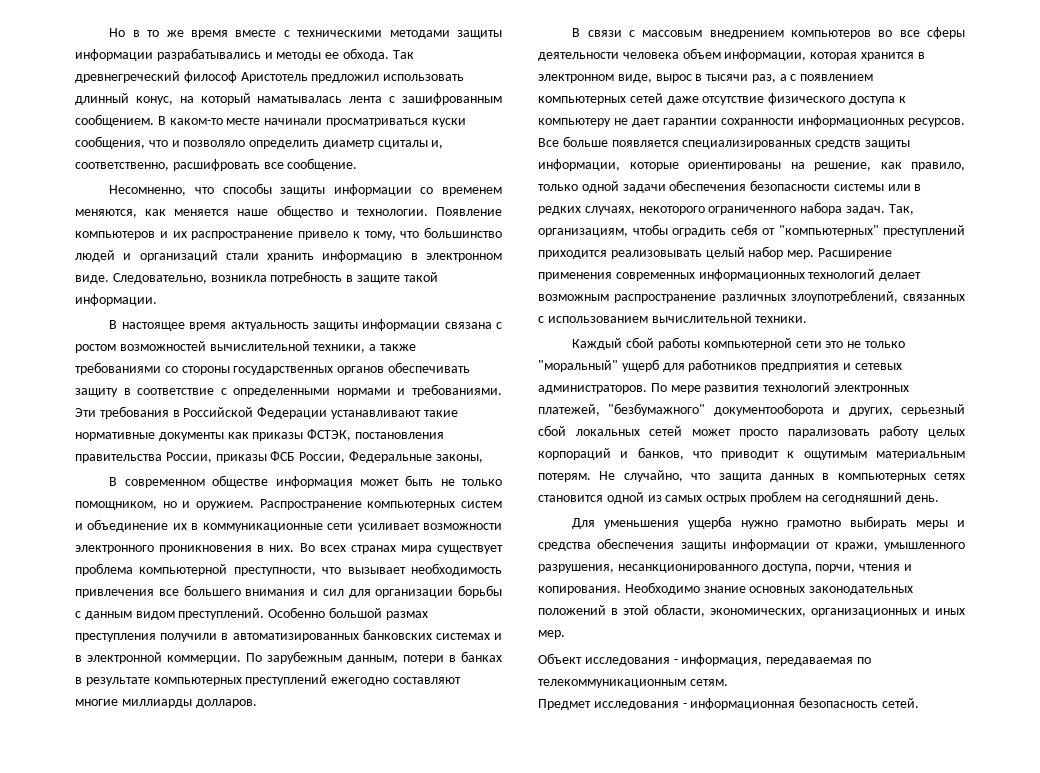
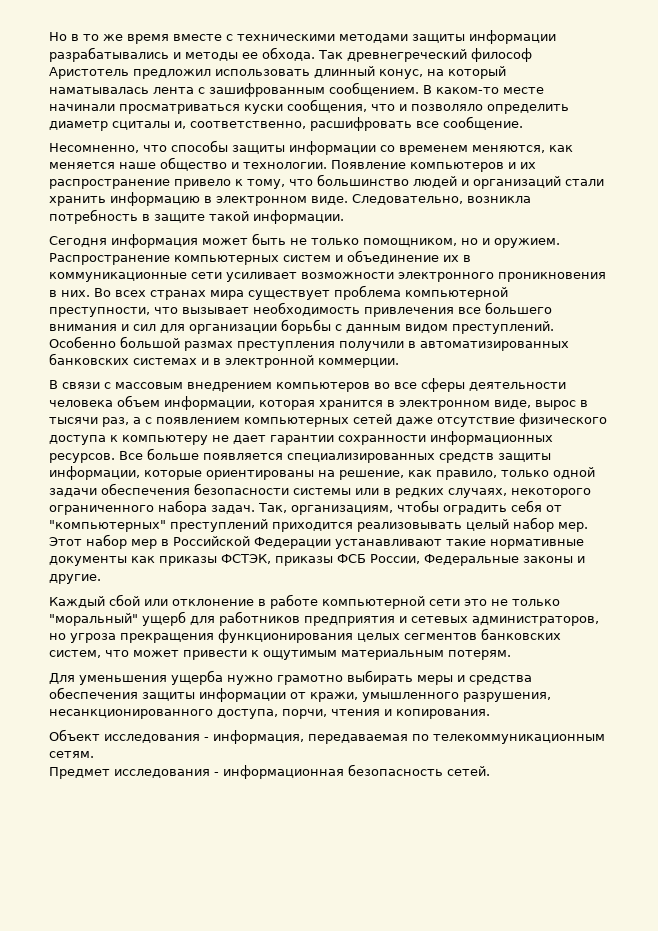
[109,319,502,331] [75,341,416,353] [75,362,470,375] [75,384,502,397] [75,406,458,419] [75,429,444,441] [75,451,483,463] [109,475,269,488] В настоящее время актуальность защиты информации связана с ростом возможностей вычислительной техники, а также требованиями со стороны государственных органов обеспечивать защиту в соответствие с определенными нормами и требованиями. Эти требования в Российской Федерации устанавливают такие нормативные документы как приказы ФСТЭК, постановления правительства России, приказы ФСБ России, Федеральные законы, // В современном обществе -> [49,236,107,247] Сегодня
[246,651,502,664] [75,674,461,686] [75,699,257,708] По зарубежным данным, потери в банках в результате компьютерных преступлений ежегодно составляют многие миллиарды долларов. -> (399, 363) none
[817,248,892,259] [538,269,922,281] [538,290,965,303] [538,313,808,323] [572,337,700,350] Расширение применения современных информационных технологий делает возможным распространение различных злоупотреблений, связанных с использованием вычислительной техники. // Каждый сбой работы -> [49,534,584,549] [49,554,585,566] [49,574,101,584] [49,594,318,609] Этот набор мер в Российской Федерации устанавливают такие нормативные документы как приказы ФСТЭК, приказы ФСБ России, Федеральные законы и другие. // Каждый сбой или отклонение в работе
[538,382,909,394] [538,403,965,416] [538,425,965,438] [538,447,965,460] [538,470,965,482] [538,491,940,504] администраторов. По мере развития технологий электронных платежей, "безбумажного" документооборота и других, серьезный сбой локальных сетей может просто парализовать работу целых корпораций и банков, что приводит к ощутимым материальным потерям. Не случайно, что защита данных в компьютерных сетях становится одной из самых острых проблем на сегодняшний день. -> [472,616,599,626] [49,628,561,643] [49,650,511,660] администраторов, но угроза прекращения функционирования целых сегментов банковских систем, что может привести к ощутимым материальным потерям.
[624,582,914,595] [538,604,965,617] [538,630,565,639] Необходимо знание основных законодательных положений в этой области, экономических, организационных и иных мер. -> (490, 714) none

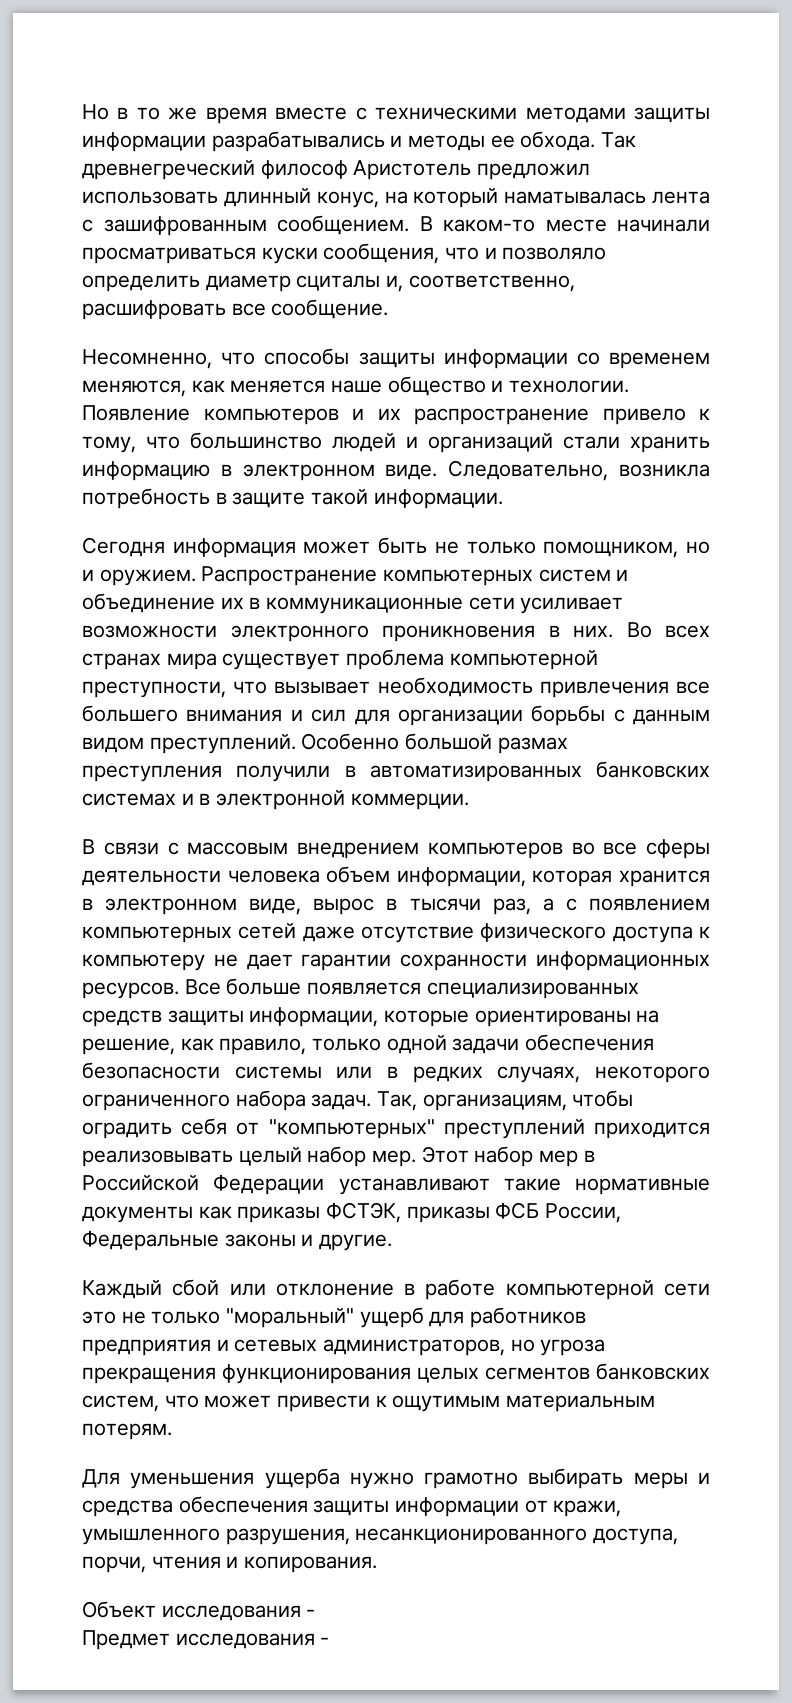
[213,730,605,744] [49,751,94,758] информация, передаваемая по телекоммуникационным сетям. -> (316, 1613) none
[223,764,490,779] информационная безопасность сетей. -> (330, 1641) none

